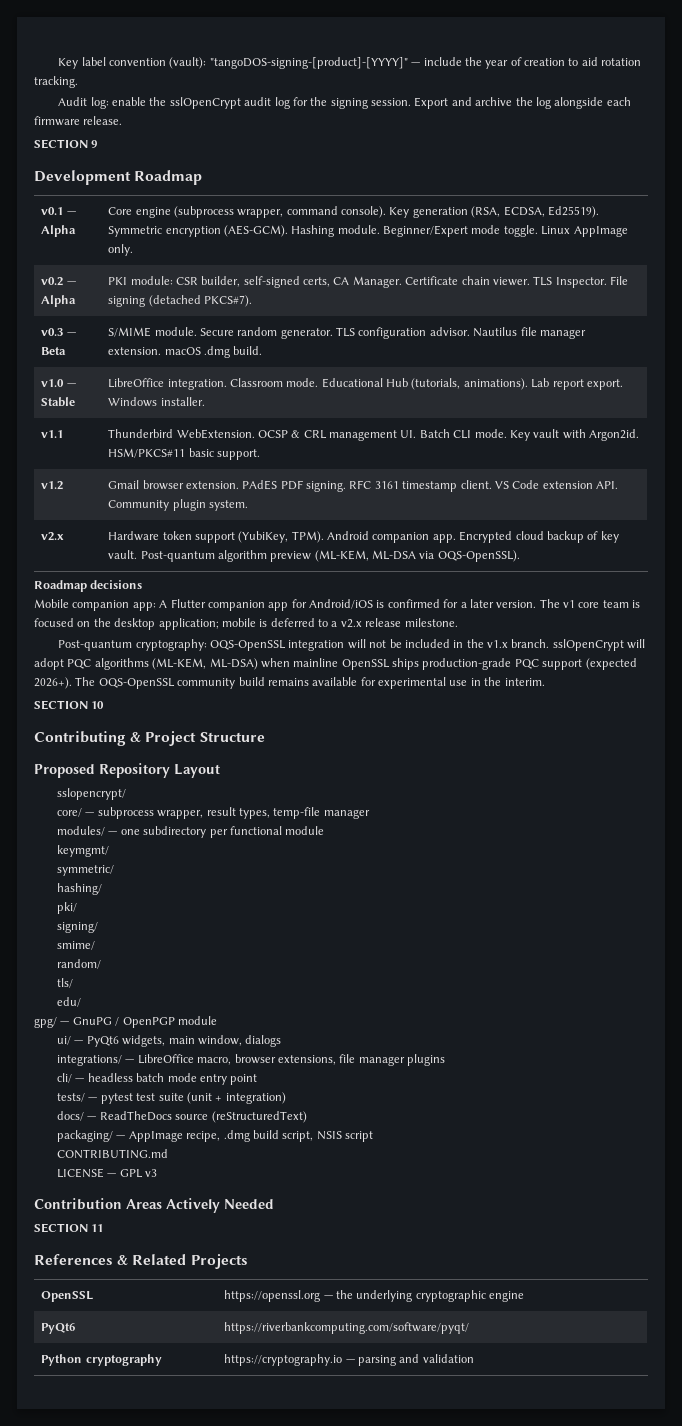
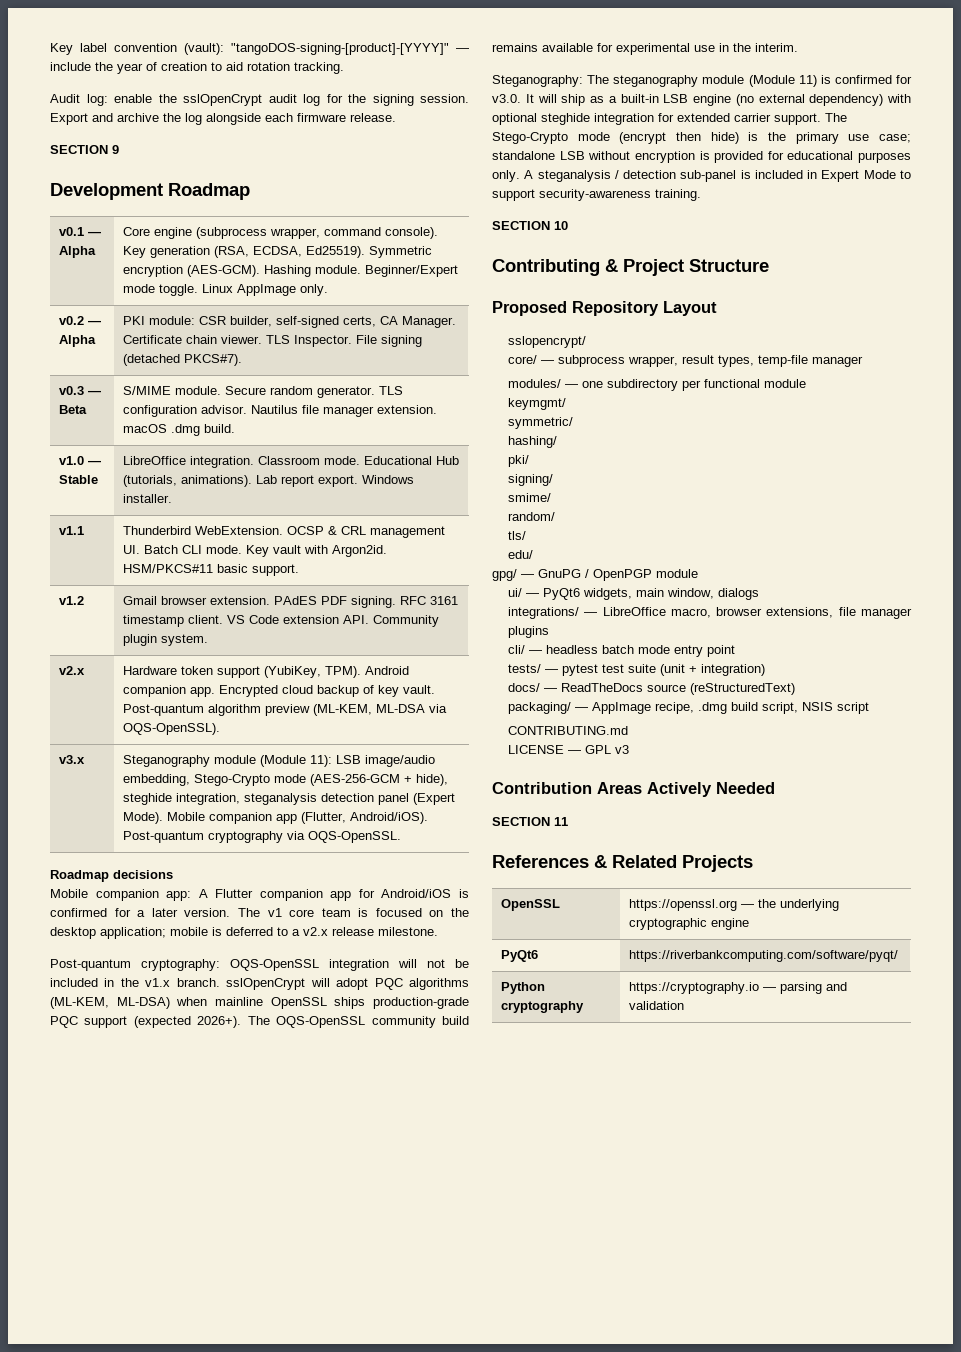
(520, 556) none -> [58,755,85,764] [122,755,435,767] [122,774,448,786] [122,793,455,805] [122,812,428,824] [122,831,401,843] // v3.x | Steganography module (Module 11): LSB image/audio embedding, Stego-Crypto mode (AES-256-GCM + hide), steghide integration, steganalysis detection panel (Expert Mode). Mobile companion app (Flutter, Android/iOS). Post-quantum cryptography via OQS-OpenSSL.
(545, 682) none -> [492,75,912,87] [492,94,911,106] [492,113,847,125] [492,132,911,144] [492,151,911,163] [492,170,911,182] [492,189,701,201] // Steganography: The steganography module (Module 11) is confirmed for v3.0. It will ship as a built-in LSB engine (no external dependency) with optional steghide integration for extended carrier support. The Stego-Crypto mode (encrypt then hide) is the primary use case; standalone LSB without encryption is provided for educational purposes only. A steganalysis / detection sub-panel is included in Expert Mode to support security-awareness training.

